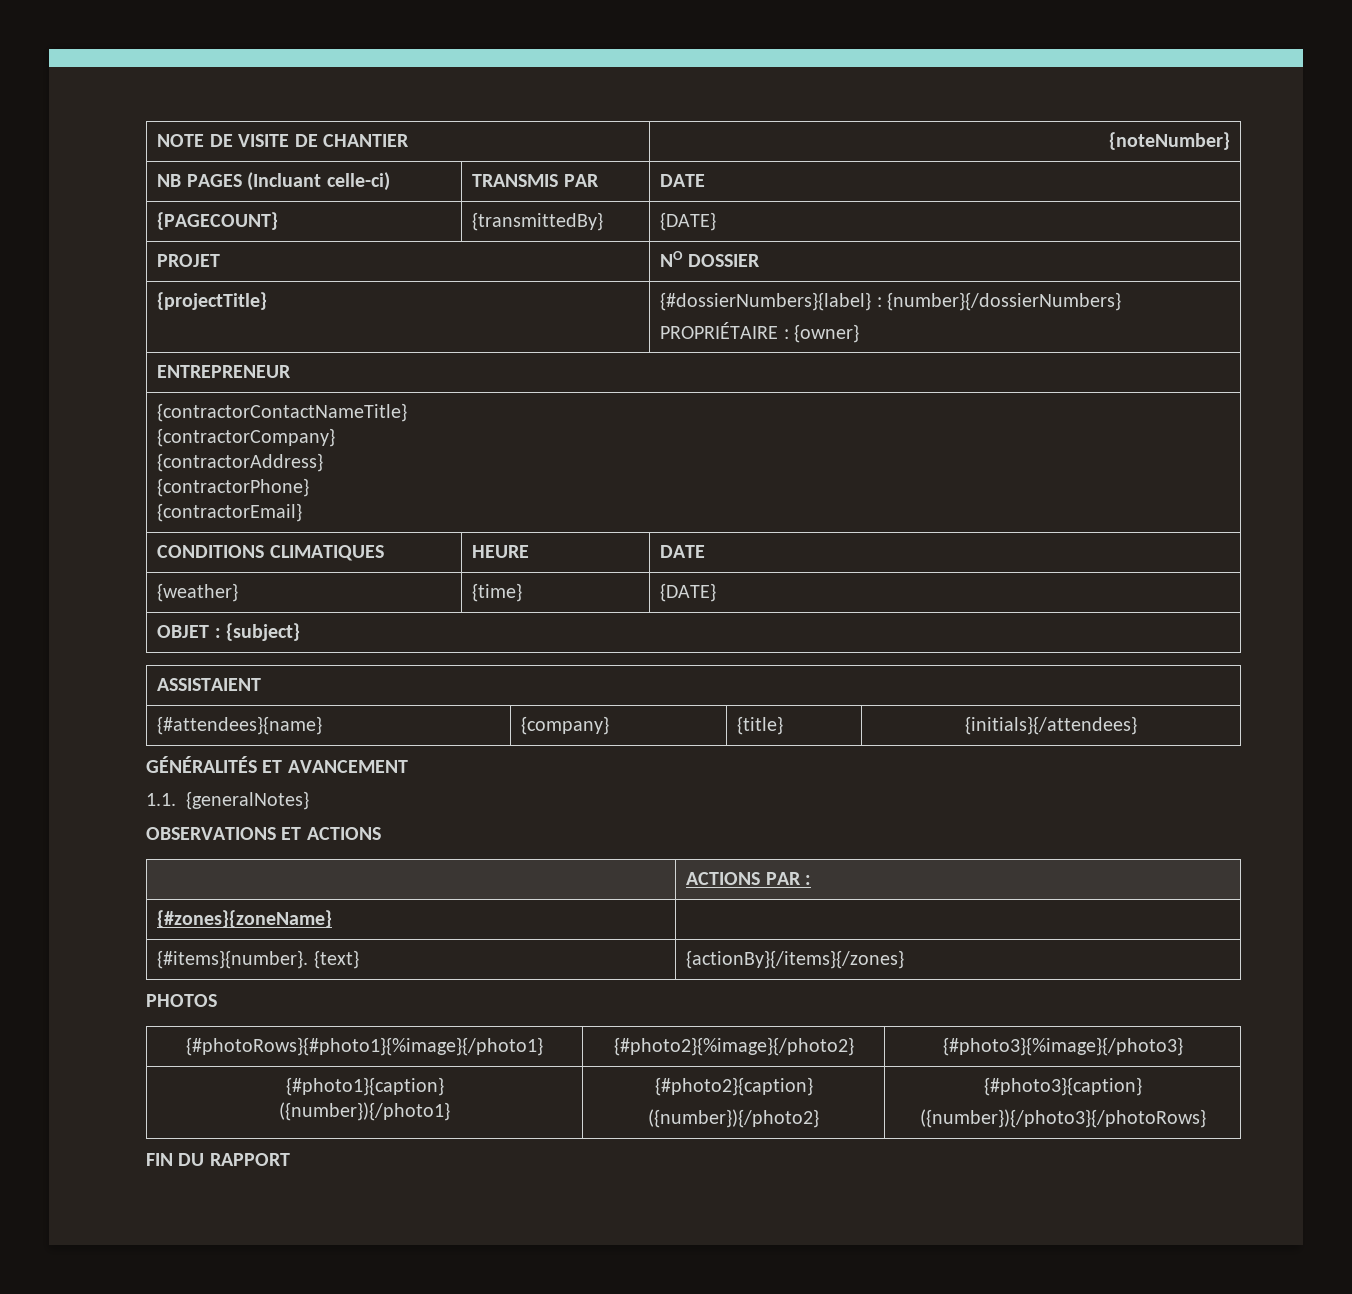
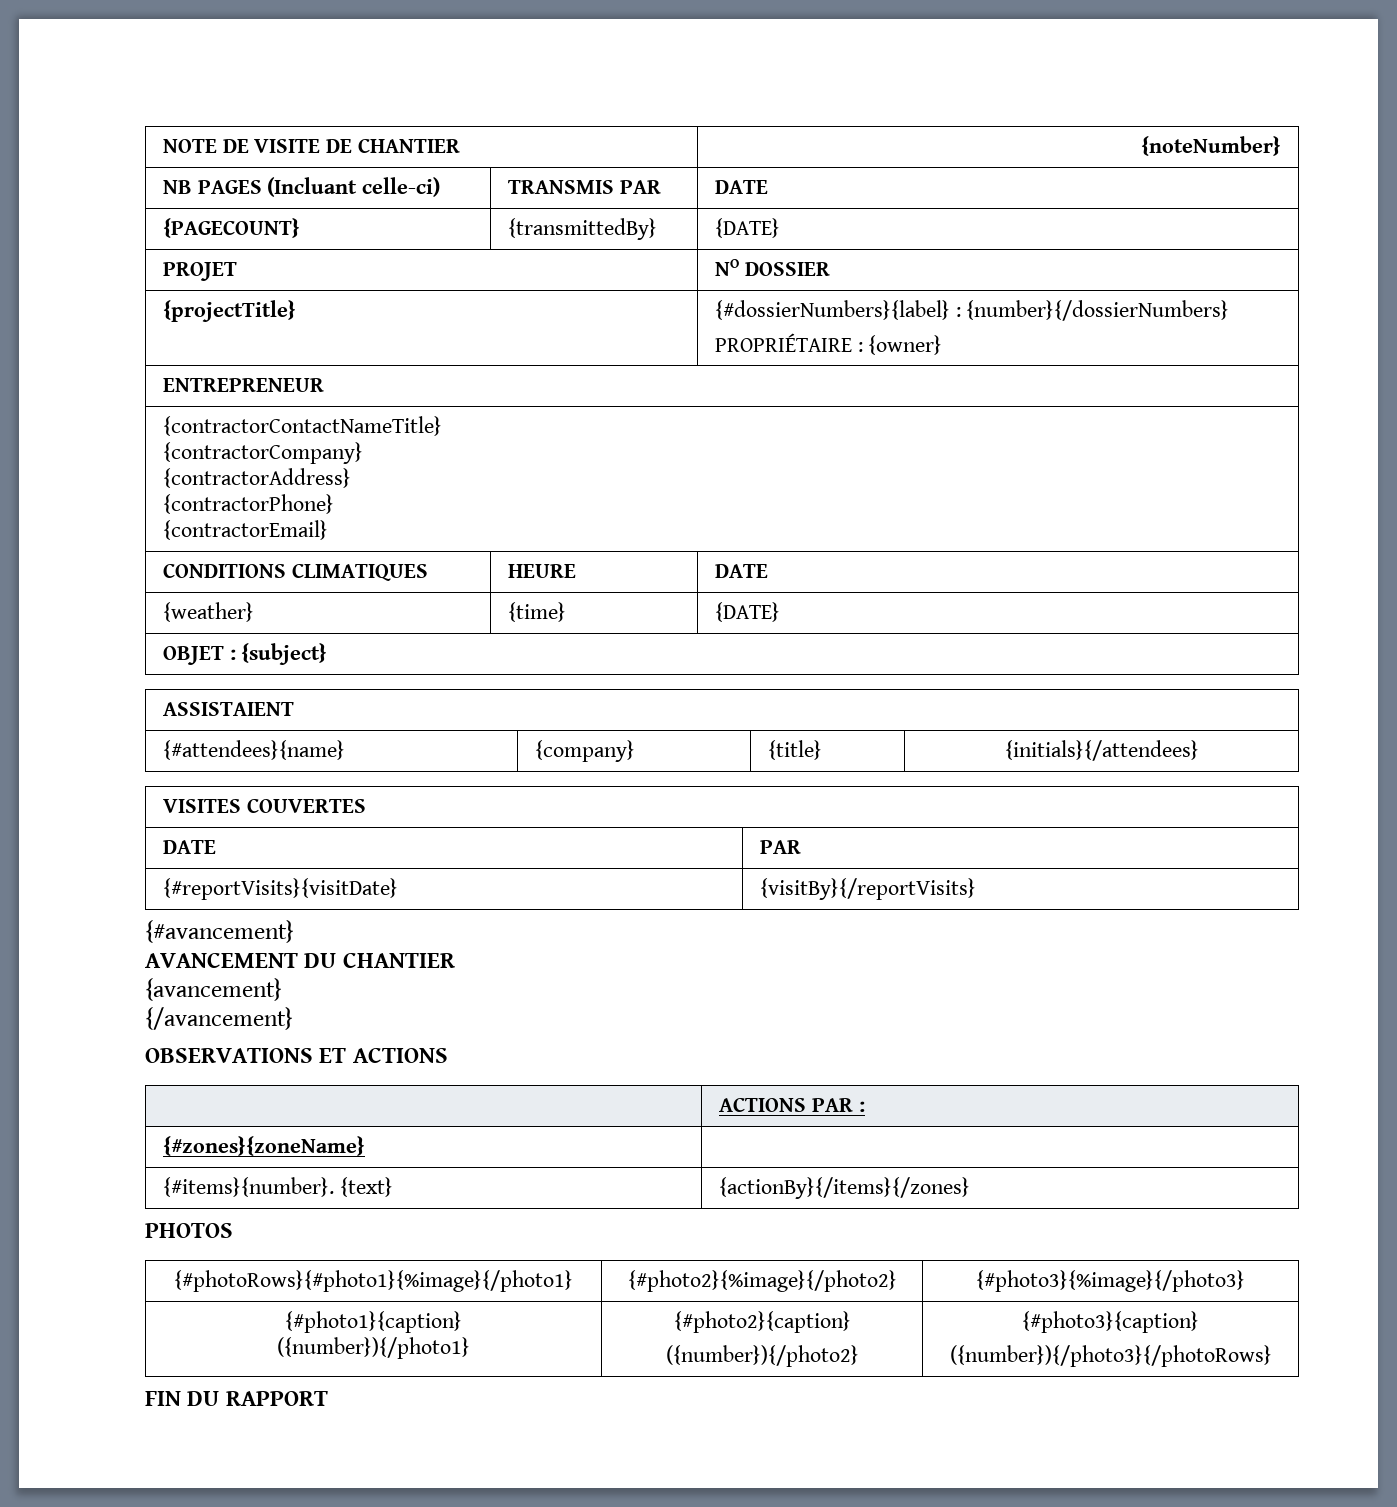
[146,756,408,773] [146,791,309,810] // GÉNÉRALITÉS ET AVANCEMENT // 1.1. {generalNotes} -> [162,798,366,813] [162,840,216,854] [759,840,801,854] [162,878,398,900] [759,878,976,900] [145,920,294,943] [145,953,455,968] [145,978,282,1001] [145,1007,293,1030] // VISITES COUVERTES // DATE | PAR // {#reportVisits}{visitDate} | {visitBy}{/reportVisits} // {#avancement} // AVANCEMENT DU CHANTIER // {avancement} // {/avancement}

